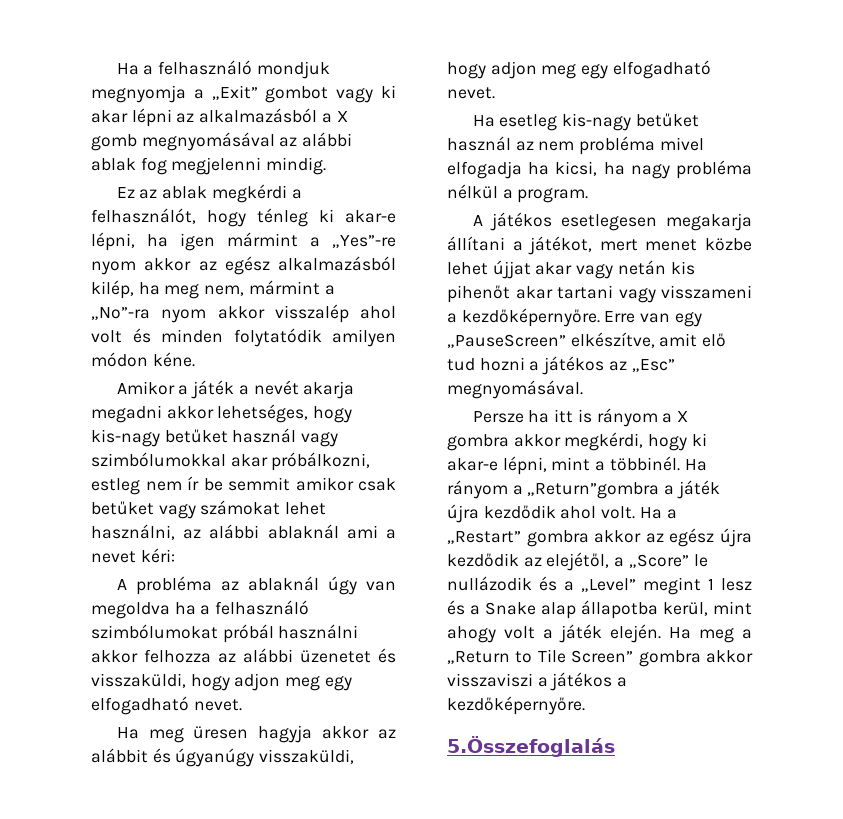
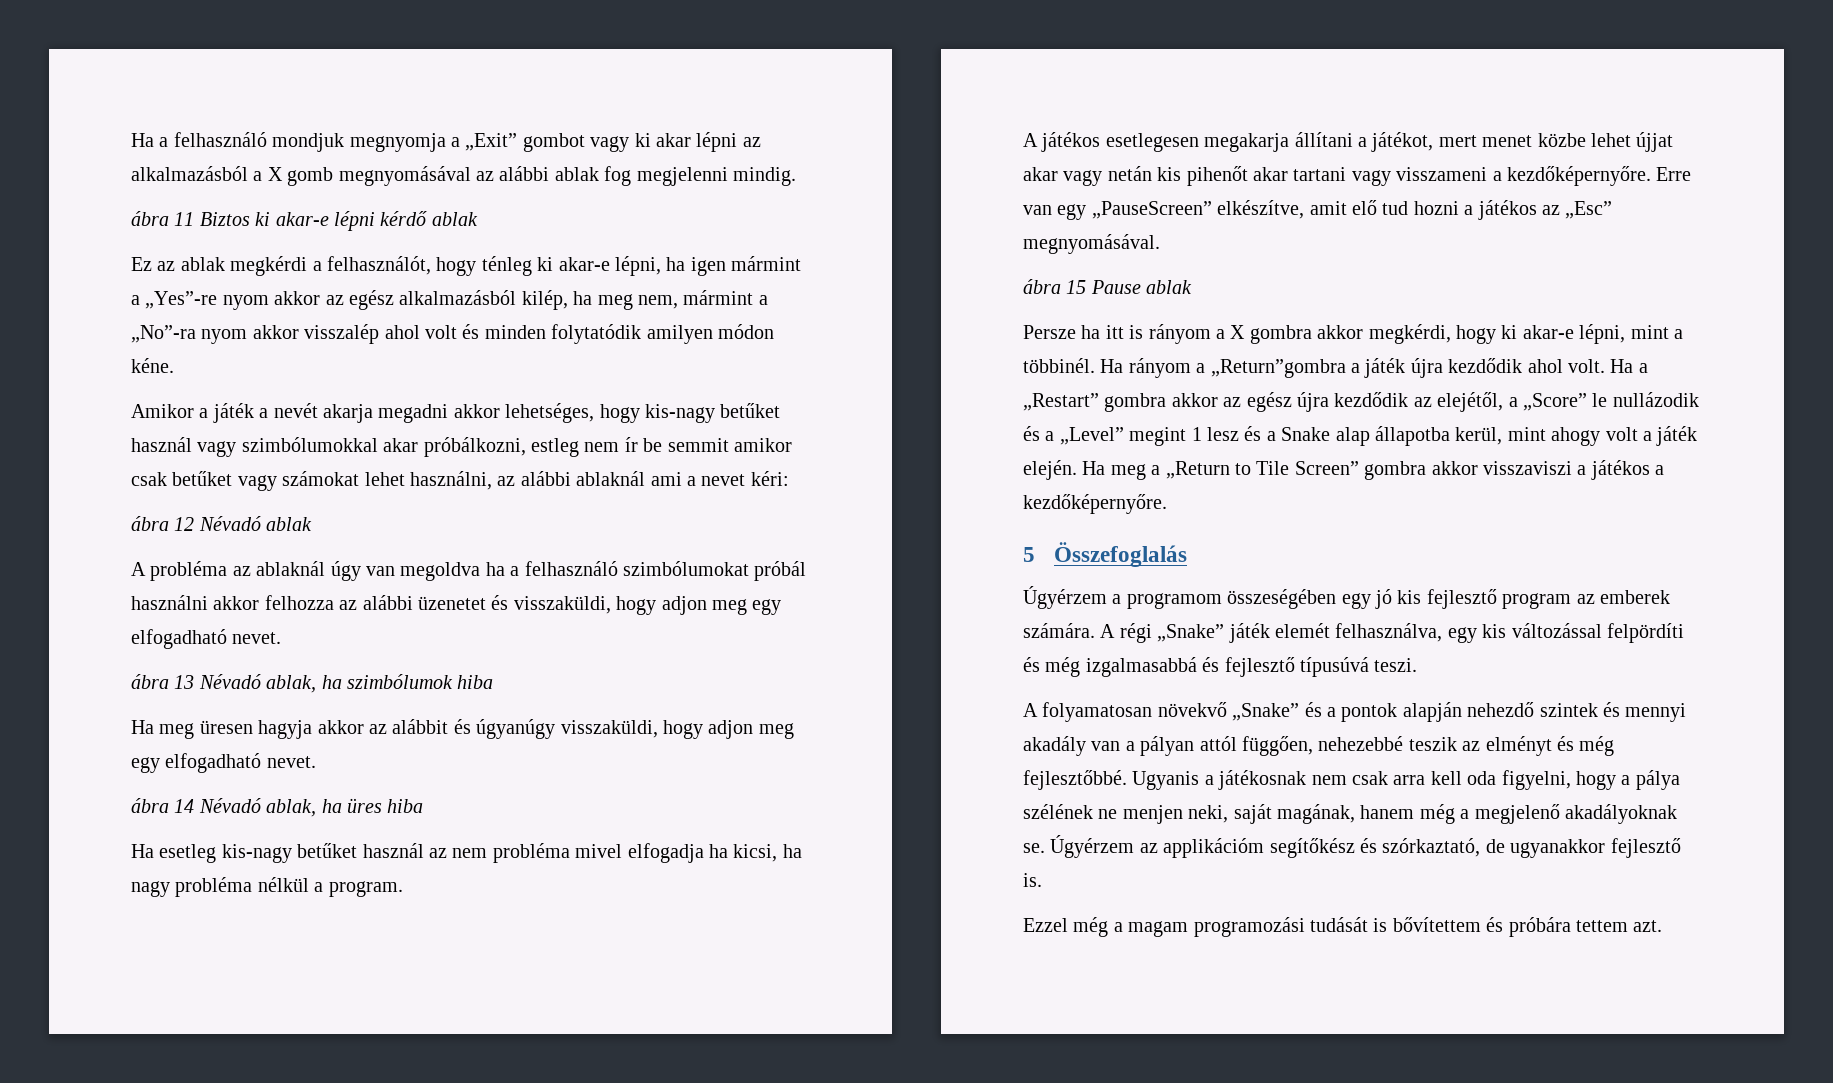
(327, 166) none -> [131,211,478,231] // ábra 11 Biztos ki akar-e lépni kérdő ablak
(175, 555) none -> [131,516,313,531] // ábra 12 Névadó ablak
(242, 705) none -> [131,674,494,693] // ábra 13 Névadó ablak, ha szimbólumok hiba
(495, 93) none -> [131,798,424,817] // ábra 14 Névadó ablak, ha üres hiba
(583, 389) none -> [1023,279,1193,294] // ábra 15 Pause ablak
[447,736,615,757] 5.Összefoglalás -> [1023,542,1188,567] [1023,586,1670,609] [1023,623,1684,643] [1023,657,1418,677] [1023,702,1687,722] [1023,736,1615,756] [1023,770,1680,790] [1023,804,1677,824] [1023,835,1681,858] [1023,873,1042,887] [1023,917,1663,937] 5 Összefoglalás // Úgyérzem a programom összeségében egy jó kis fejlesztő program az emberek számára. A régi „Snake” játék elemét felhasználva, egy kis változással felpördíti és még izgalmasabbá és fejlesztő típusúvá teszi. // A folyamatosan növekvő „Snake” és a pontok alapján nehezdő szintek és mennyi akadály van a pályan attól függően, nehezebbé teszik az elményt és még fejlesztőbbé. Ugyanis a játékosnak nem csak arra kell oda figyelni, hogy a pálya szélének ne menjen neki, saját magának, hanem még a megjelenő akadályoknak se. Úgyérzem az applikációm segítőkész és szórkaztató, de ugyanakkor fejlesztő is. // Ezzel még a magam programozási tudását is bővítettem és próbára tettem azt.

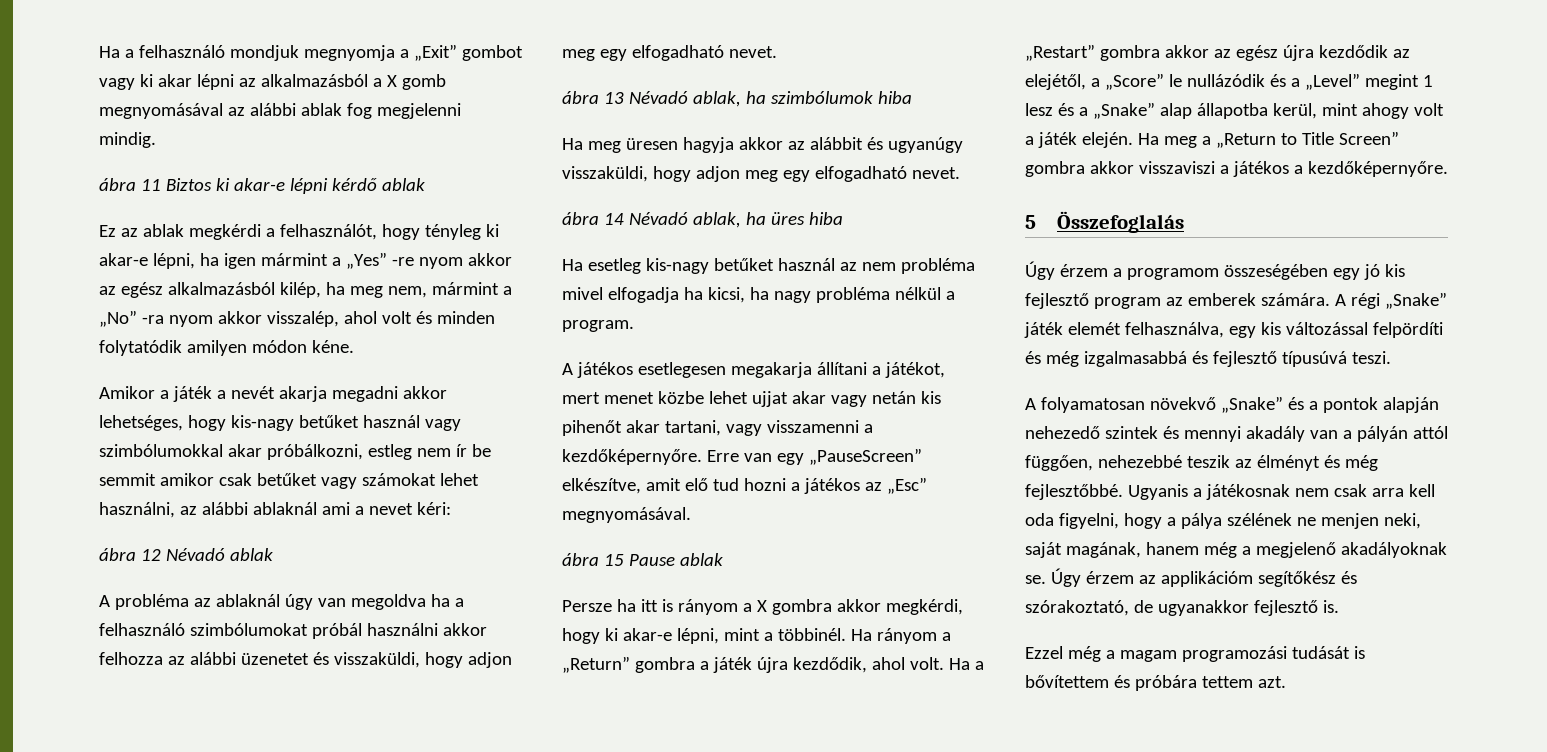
[481,256,532,276] ténleg -> [424,224,481,240] tényleg
[145,291,218,309] „Yes”-re -> [345,252,414,269] „Yes” -re
[131,324,380,344] „No”-ra nyom akkor visszalép -> [99,310,339,327] „No” -ra nyom akkor visszalép,
[476,719,556,739] úgyanúgy -> [887,137,963,153] ugyanúgy
[1636,132,1674,152] újjat -> [751,391,788,407] ujjat
[1293,167,1488,186] tartani vagy visszameni -> [664,420,859,436] tartani, vagy visszamenni
[1210,359,1346,378] „Return”gombra -> [562,656,695,673] „Return” gombra
[1448,358,1523,373] kezdődik -> [792,657,867,673] kezdődik,
[1612,392,1699,407] nullázodik -> [1186,74,1265,87] nullázódik
[1281,427,1331,441] Snake -> [1092,102,1155,119] „Snake”
[1256,461,1290,475] Tile -> [1301,132,1334,145] Title
[1023,586,1107,609] Úgyérzem -> [1025,261,1108,280] Úgy érzem
[1467,702,1535,717] nehezdő -> [1025,426,1100,439] nehezedő
[1140,736,1195,756] pályan -> [1356,426,1408,442] pályán
[1485,736,1552,756] elményt -> [1256,455,1320,471] élményt
[1050,835,1135,858] Úgyérzem -> [1050,568,1134,587] Úgy érzem
[1382,838,1481,857] szórkaztató, -> [1025,600,1129,616] szórakoztató,

